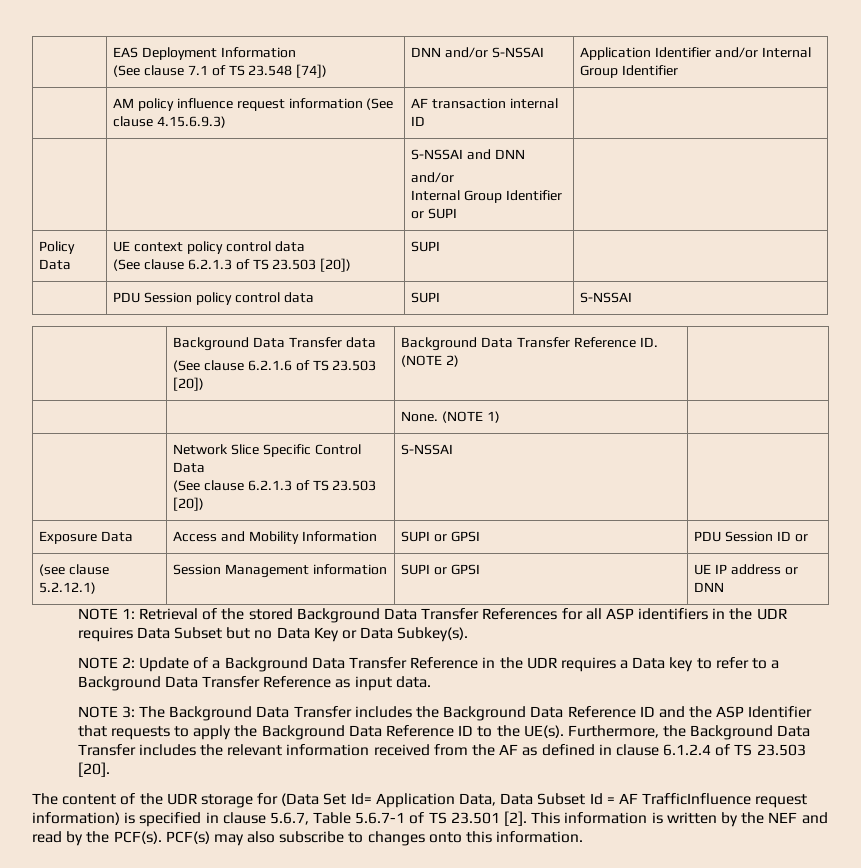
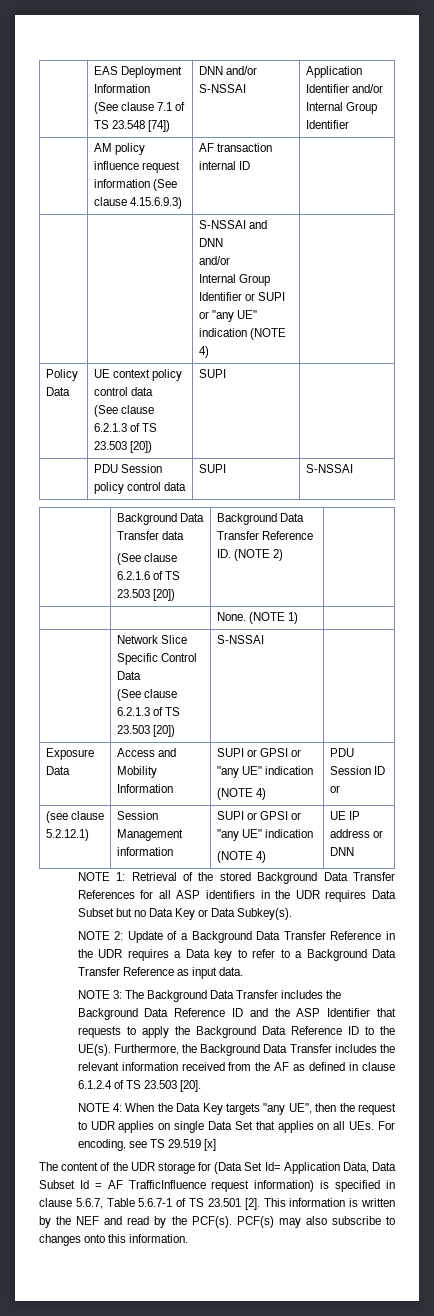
(458, 213) none -> [198,310,257,322] [198,328,286,340] [198,346,209,358] or "any UE" indication (NOTE 4)
(481, 536) none -> [291,749,302,757] [216,766,313,778] [216,788,266,800] or "any UE" indication // (NOTE 4)
(481, 569) none -> [291,812,302,820] [216,829,313,841] [216,851,266,863] or "any UE" indication // (NOTE 4)
(110, 769) none -> [77,1103,396,1115] [77,1121,395,1133] [77,1139,217,1151] // NOTE 4: When the Data Key targets "any UE", then the request to UDR applies on single Data Set that applies on all UEs. For encoding, see TS 29.519 [x]

